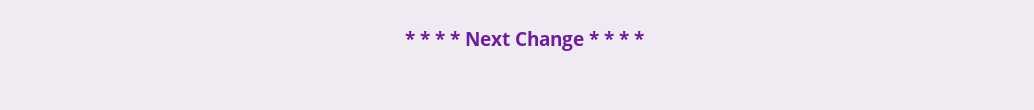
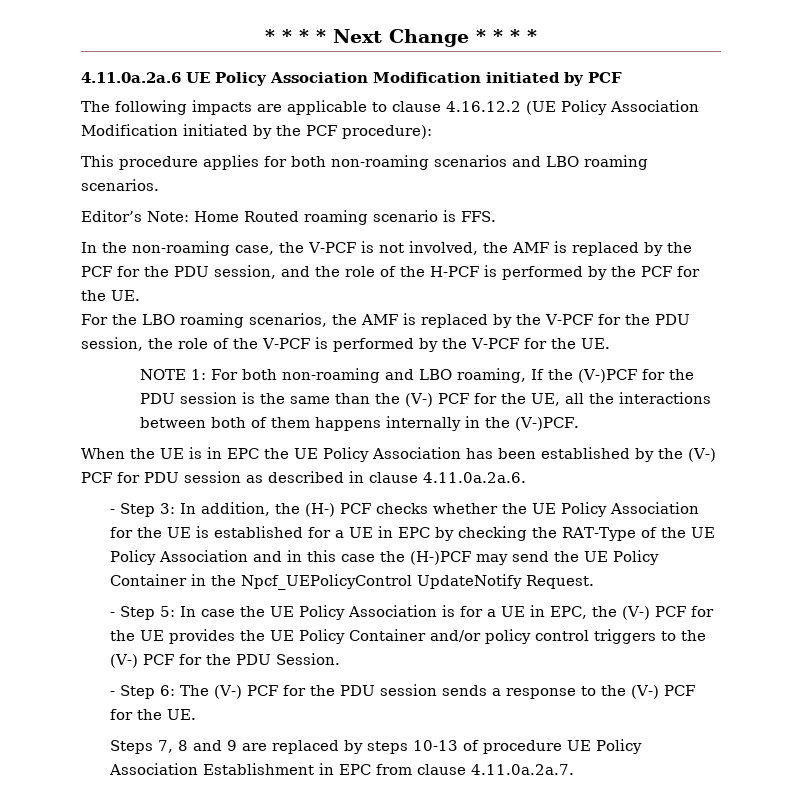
(644, 38) none -> [81,72,622,86] [81,100,699,115] [81,124,432,139] [81,155,648,170] [81,179,159,191] [81,210,496,225] [81,241,692,256] [81,265,700,280] [81,290,140,301] [81,313,690,328] [81,337,610,352] [139,368,694,383] [139,392,711,407] [139,416,579,431] [81,447,716,462] [81,471,526,483] [110,502,700,517] [110,526,716,541] [110,550,660,565] [110,574,595,590] [110,605,715,620] [110,629,707,644] [110,653,341,668] [110,684,696,699] [110,709,197,720] [110,739,643,754] [109,763,575,775] // 4.11.0a.2a.6 UE Policy Association Modification initiated by PCF // The following impacts are applicable to clause 4.16.12.2 (UE Policy Association Modification initiated by the PCF procedure): // This procedure applies for both non-roaming scenarios and LBO roaming scenarios. // Editor’s Note: Home Routed roaming scenario is FFS. // In the non-roaming case, the V-PCF is not involved, the AMF is replaced by the PCF for the PDU session, and the role of the H-PCF is performed by the PCF for the UE. // For the LBO roaming scenarios, the AMF is replaced by the V-PCF for the PDU session, the role of the V-PCF is performed by the V-PCF for the UE. // NOTE 1: For both non-roaming and LBO roaming, If the (V-)PCF for the PDU session is the same than the (V-) PCF for the UE, all the interactions between both of them happens internally in the (V-)PCF. // When the UE is in EPC the UE Policy Association has been established by the (V-) PCF for PDU session as described in clause 4.11.0a.2a.6. // - Step 3: In addition, the (H-) PCF checks whether the UE Policy Association for the UE is established for a UE in EPC by checking the RAT-Type of the UE Policy Association and in this case the (H-)PCF may send the UE Policy Container in the Npcf_UEPolicyControl UpdateNotify Request. // - Step 5: In case the UE Policy Association is for a UE in EPC, the (V-) PCF for the UE provides the UE Policy Container and/or policy control triggers to the (V-) PCF for the PDU Session. // - Step 6: The (V-) PCF for the PDU session sends a response to the (V-) PCF for the UE. // Steps 7, 8 and 9 are replaced by steps 10-13 of procedure UE Policy Association Establishment in EPC from clause 4.11.0a.2a.7.

